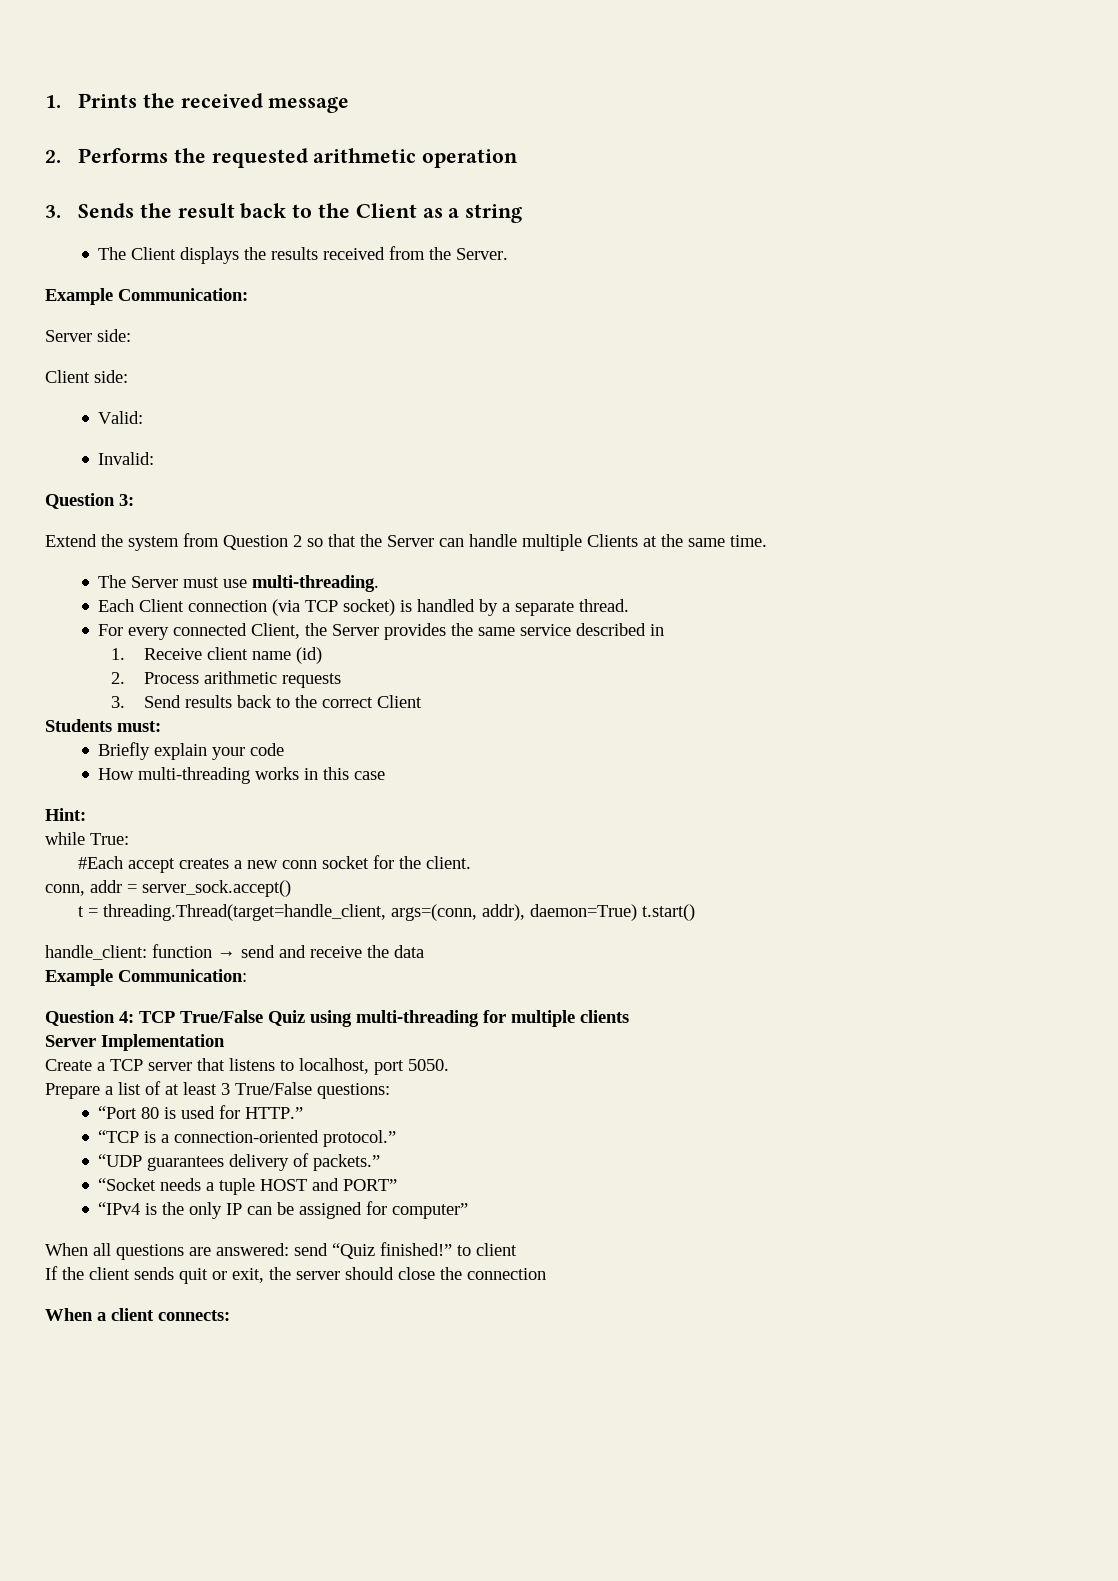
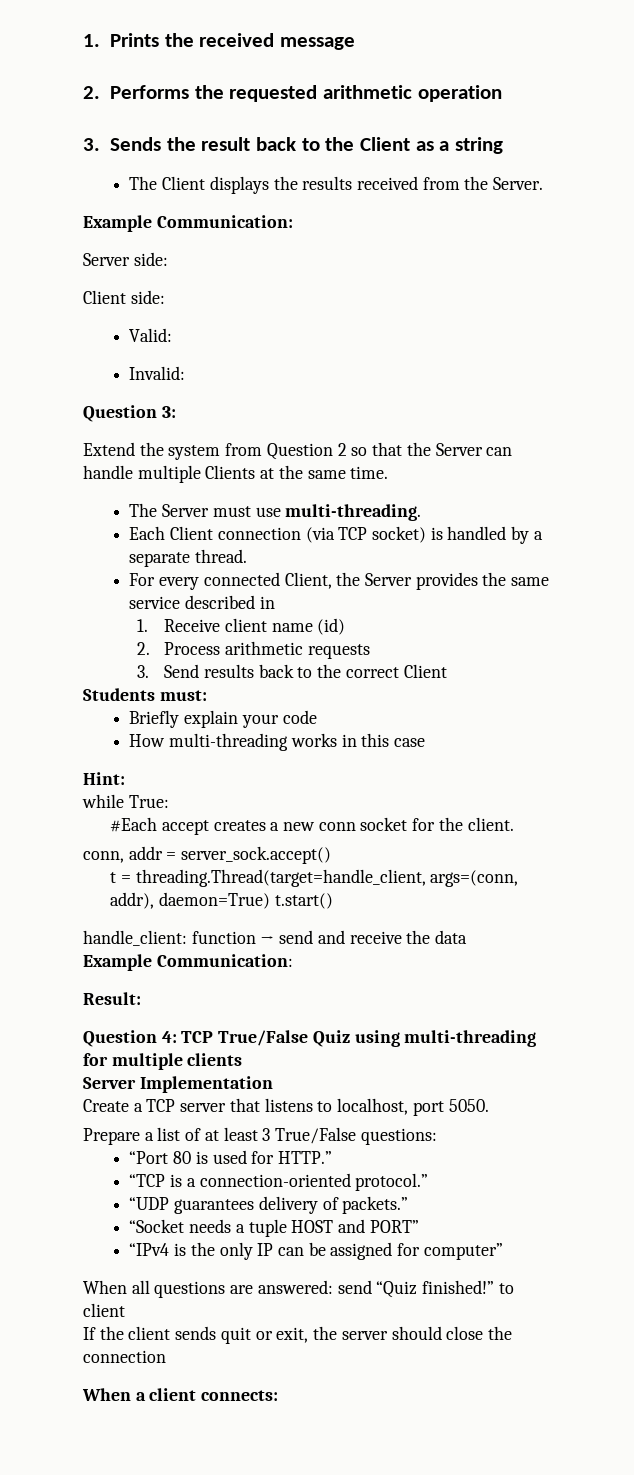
(247, 975) none -> [83,992,141,1005] // Result:

